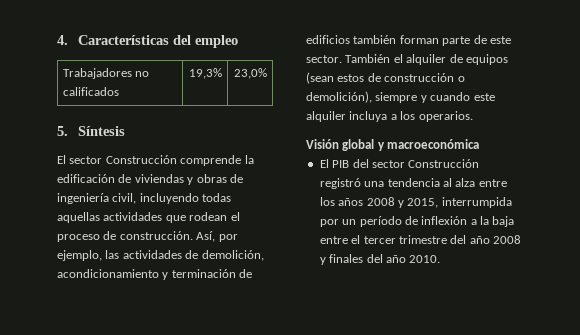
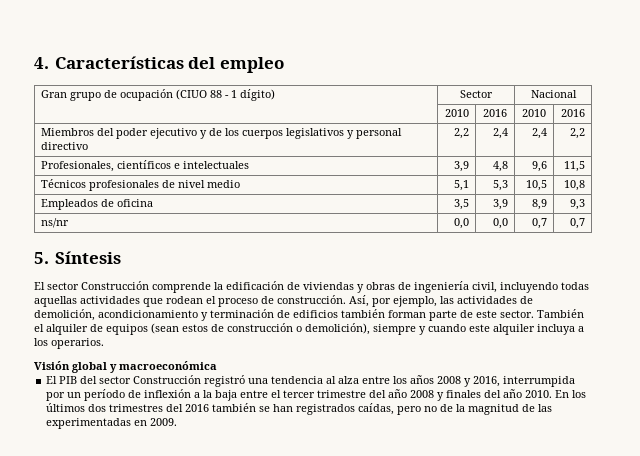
[62,68,150,79] [62,87,119,96] [188,68,222,79] [233,68,267,79] Trabajadores no calificados | 19,3% | 23,0% -> [40,89,275,101] [460,90,493,98] [530,90,577,98] [444,109,469,117] [483,109,507,117] [522,109,546,117] [560,109,585,117] [40,128,402,139] [40,142,88,150] [454,128,470,139] [493,128,509,139] [532,128,548,139] [570,128,586,139] [40,160,249,172] [454,161,470,172] [493,161,509,172] [532,161,548,172] [564,161,586,172] [40,179,240,191] [454,180,470,191] [493,180,509,191] [526,180,548,191] [564,180,586,191] [40,199,153,210] [454,199,470,210] [493,199,509,210] [532,199,548,210] [570,199,586,210] [40,218,69,228] [454,218,470,229] [493,218,509,229] [532,218,548,229] [570,218,586,229] Gran grupo de ocupación (CIUO 88 - 1 dígito) | Sector | Nacional // | 2010 | 2016 | 2010 | 2016 // Miembros del poder ejecutivo y de los cuerpos legislativos y personal directivo | 2,2 | 2,4 | 2,4 | 2,2 // Profesionales, científicos e intelectuales | 3,9 | 4,8 | 9,6 | 11,5 // Técnicos profesionales de nivel medio | 5,1 | 5,3 | 10,5 | 10,8 // Empleados de oficina | 3,5 | 3,9 | 8,9 | 9,3 // ns/nr | 0,0 | 0,0 | 0,7 | 0,7
[407,198,439,208] 2015, -> [473,376,501,387] 2016,
(441, 259) none -> [555,390,587,398] [46,403,553,415] [46,418,178,429] En los últimos dos trimestres del 2016 también se han registrados caídas, pero no de la magnitud de las experimentadas en 2009.

